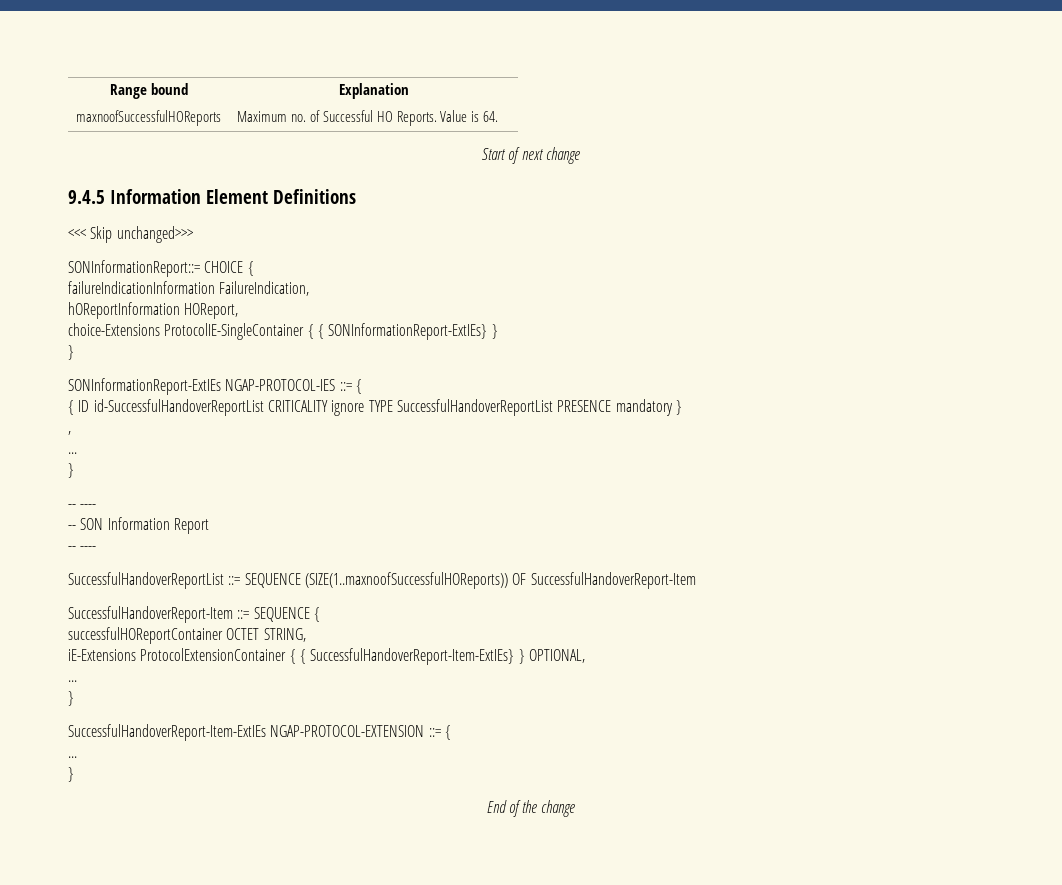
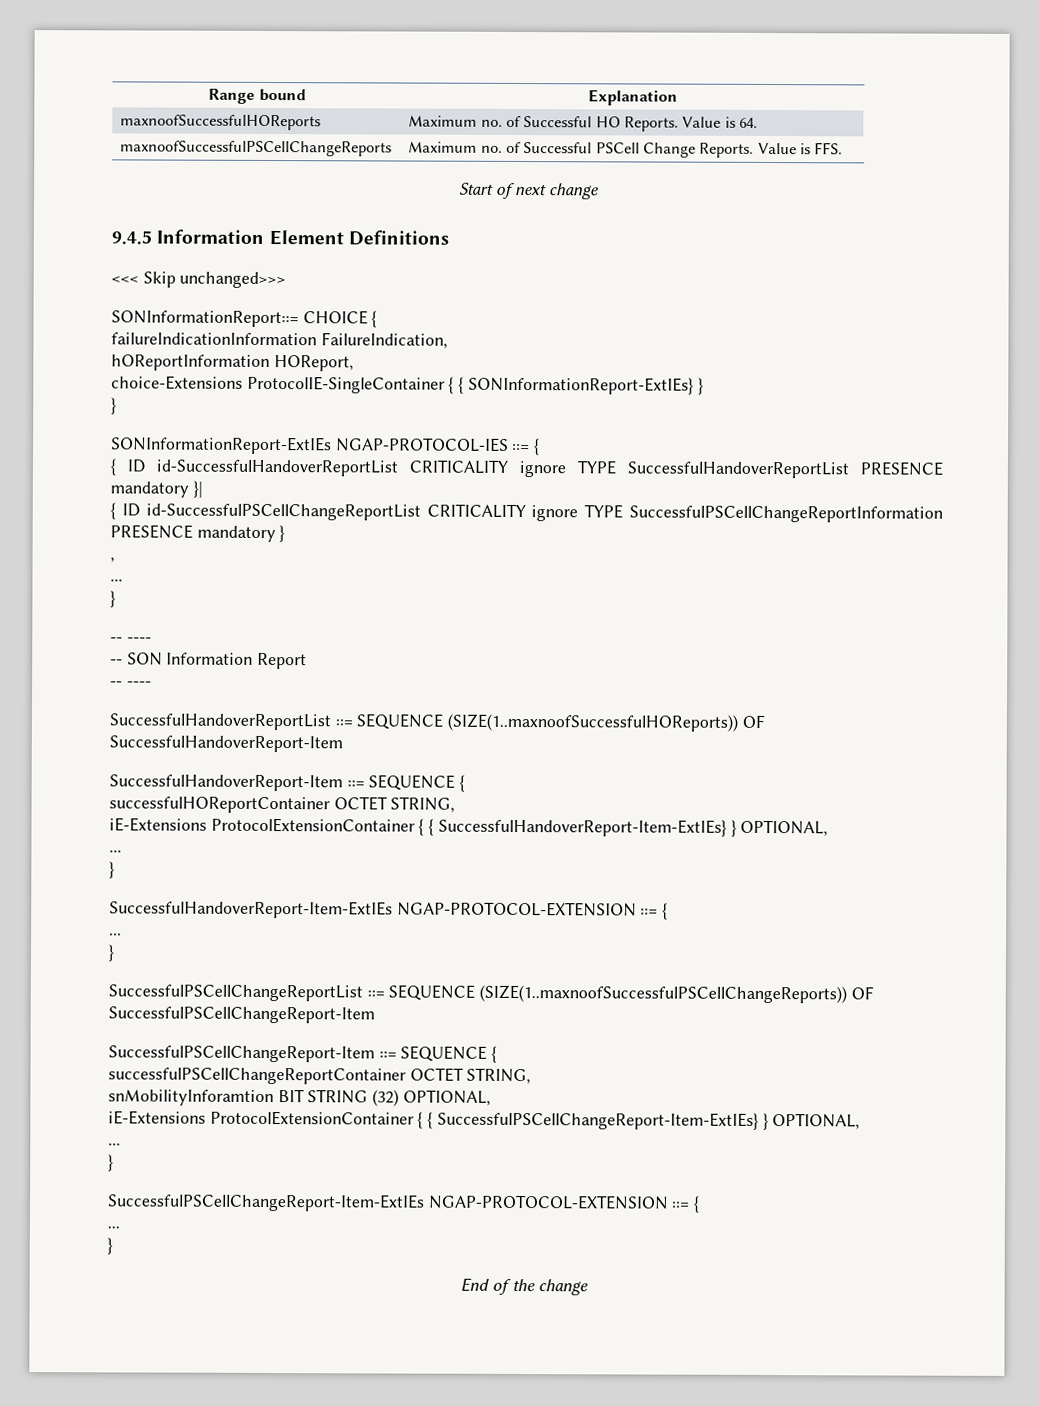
(499, 116) none -> [120,140,393,157] [408,141,844,158] // maxnoofSuccessfulPSCellChangeReports | Maximum no. of Successful PSCell Change Reports. Value is FFS.
(673, 407) none -> [192,480,203,498] [110,502,943,523] [110,524,276,543] }| // { ID id-SuccessfulPSCellChangeReportList CRITICALITY ignore TYPE SuccessfulPSCellChangeReportInformation PRESENCE mandatory
(74, 774) none -> [108,984,874,1004] [108,1006,375,1024] [108,1045,498,1063] [108,1067,532,1085] [108,1089,491,1107] [108,1110,861,1131] [108,1143,121,1146] [108,1154,114,1172] [107,1193,701,1213] [107,1226,120,1229] [107,1237,113,1255] // SuccessfulPSCellChangeReportList ::= SEQUENCE (SIZE(1..maxnoofSuccessfulPSCellChangeReports)) OF SuccessfulPSCellChangeReport-Item // SuccessfulPSCellChangeReport-Item ::= SEQUENCE { // successfulPSCellChangeReportContainer OCTET STRING, // snMobilityInforamtion BIT STRING (32) OPTIONAL, // iE-Extensions ProtocolExtensionContainer { { SuccessfulPSCellChangeReport-Item-ExtIEs} } OPTIONAL, // ... // } // SuccessfulPSCellChangeReport-Item-ExtIEs NGAP-PROTOCOL-EXTENSION ::= { // ... // }

